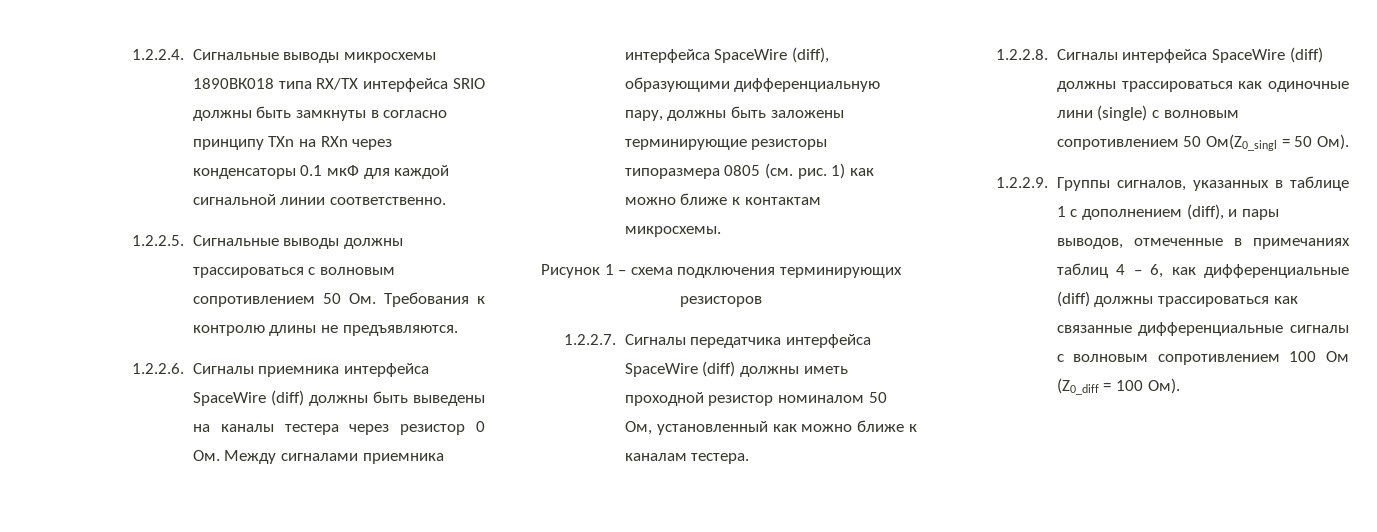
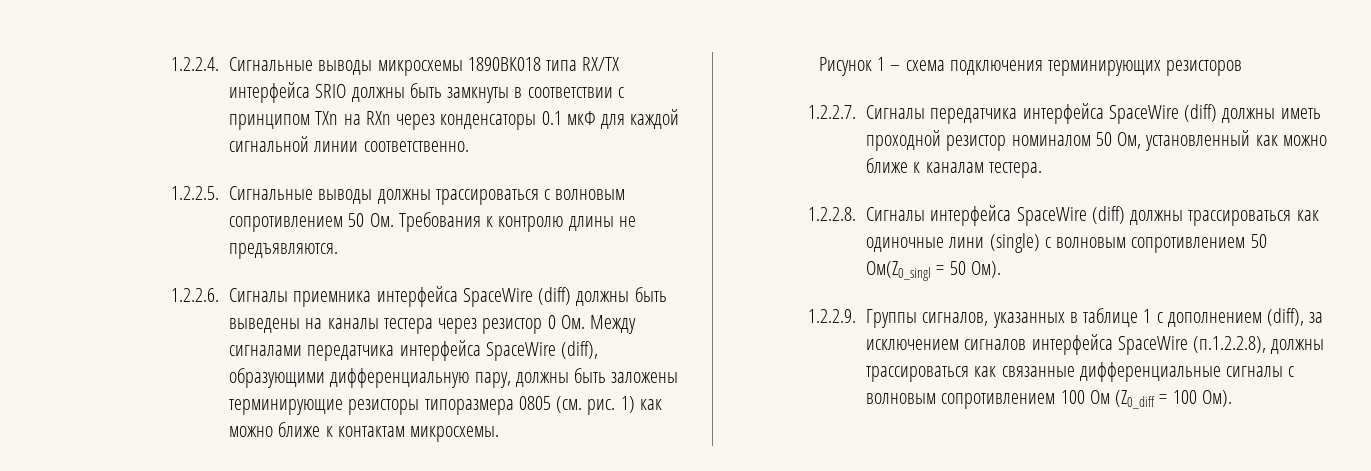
[383,110,448,118] [192,139,264,150] согласно принципу -> [527,87,624,98] [228,114,310,130] соответствии с принципом
[362,453,444,464] приемника -> [307,345,395,361] передатчика
[1228,209,1279,220] [1056,238,1350,249] [1056,263,1349,278] [1056,291,1090,307] и пары выводов, отмеченные в примечаниях таблиц 4 – 6, как дифференциальные (diff) -> [1309,312,1324,323] [865,334,1267,355] за исключением сигналов интерфейса SpaceWire (п.1.2.2.8),

